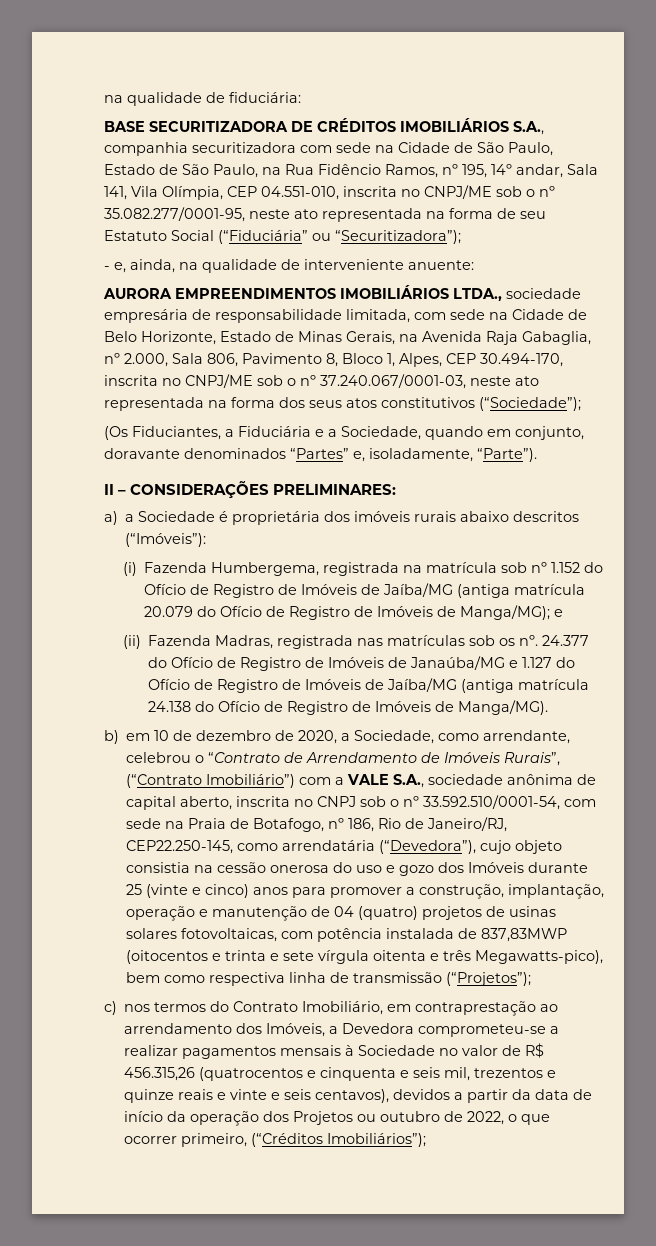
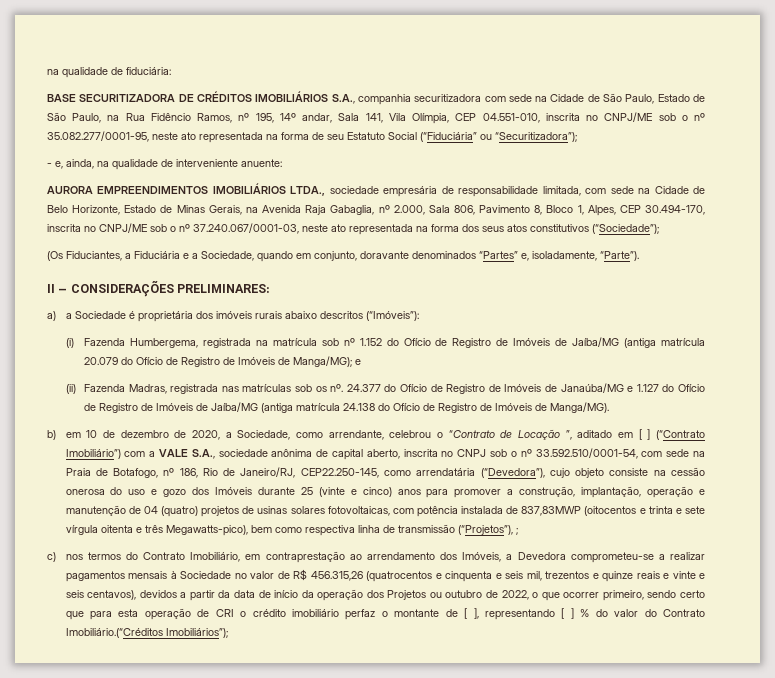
[306,752,561,766] Arrendamento de Imóveis Rurais”, -> [517,429,651,440] Locação ”, aditado em [ ]
[126,862,191,873] consistia -> [609,468,649,476] consiste
[446,972,532,986] (“Projetos”); -> [457,525,518,535] (“Projetos”), ;
[251,1133,324,1147] (“Créditos -> [647,590,705,598] [65,608,705,620] [65,628,163,638] sendo certo que para esta operação de CRI o crédito imobiliário perfaz o montante de [ ], representando [ ] % do valor do Contrato Imobiliário.(“Créditos

